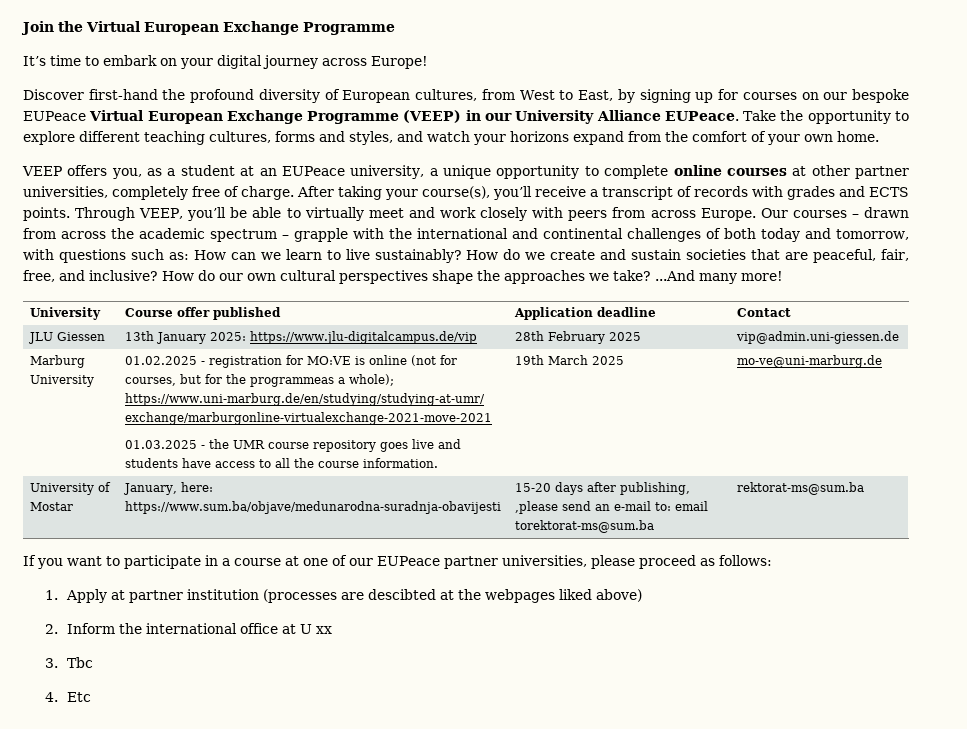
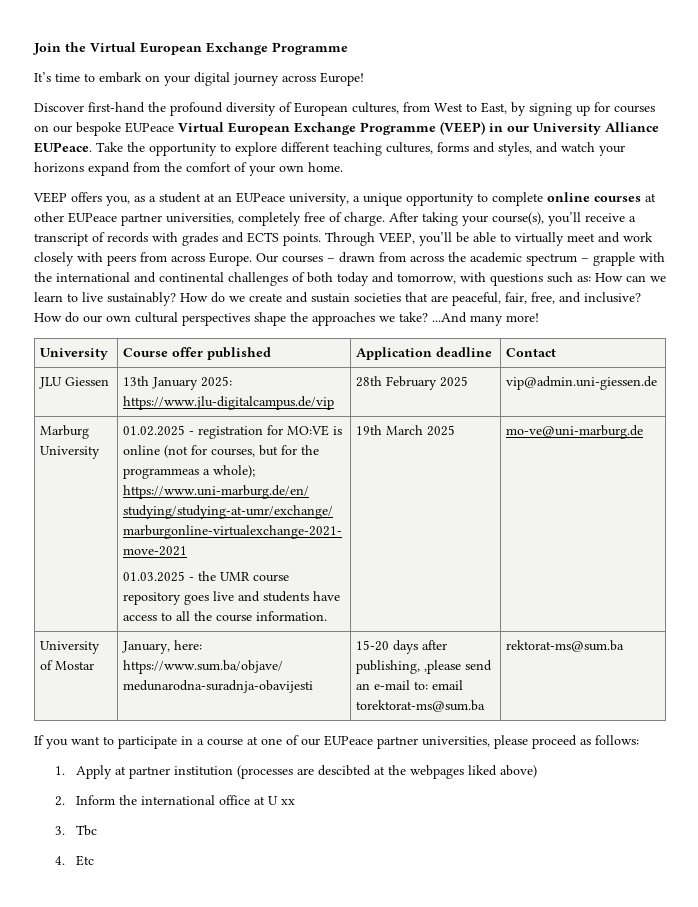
(850, 170) none -> [68,212,117,223] EUPeace

